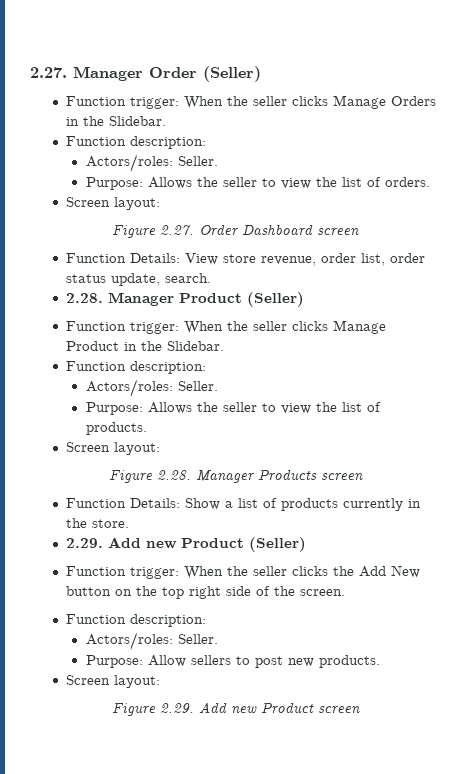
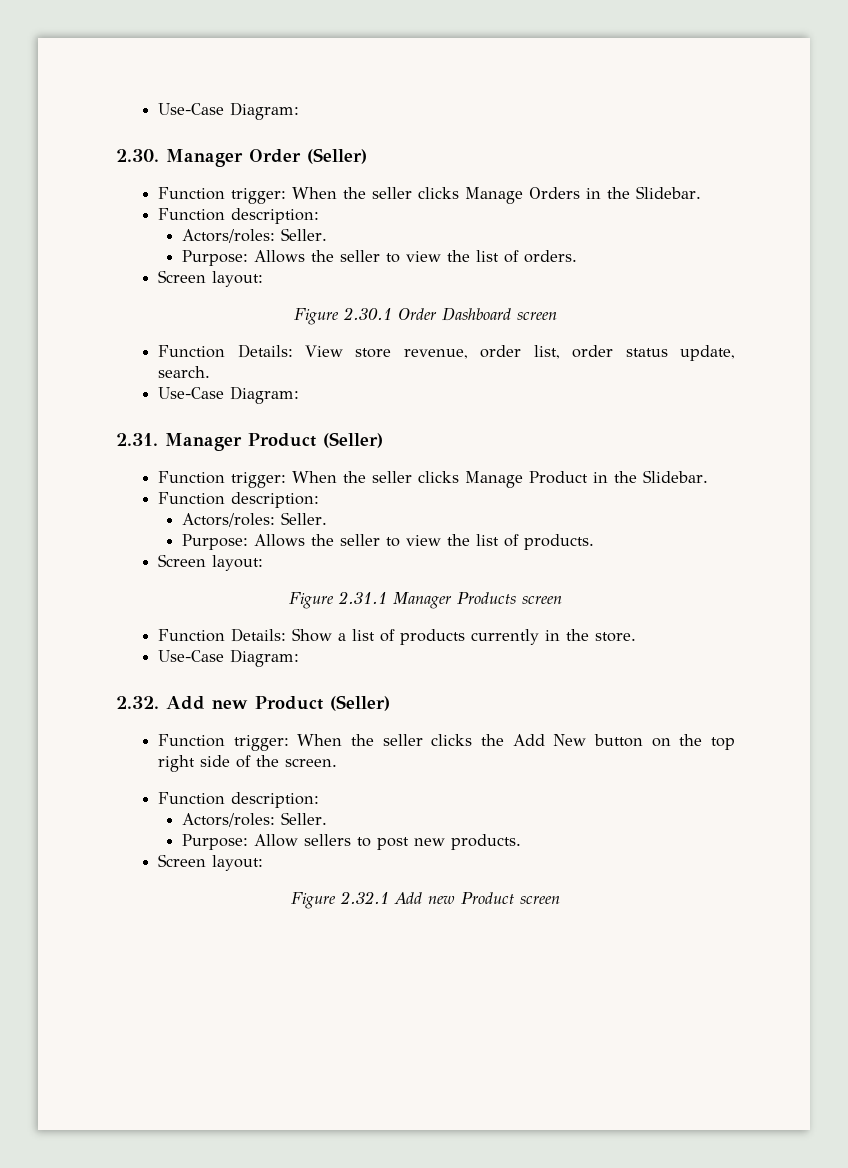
[30,67,67,78] 2.27. -> [158,102,300,120] [116,149,159,162] Use-Case Diagram: // 2.30.
[160,225,194,235] 2.27. -> [343,307,392,320] 2.30.1
[66,293,104,303] 2.28. -> [158,386,300,404] [116,433,158,446] Use-Case Diagram: // 2.31.
[156,470,191,480] 2.28. -> [338,591,387,604] 2.31.1
[66,538,104,548] 2.29. -> [158,649,300,667] [116,696,159,709] Use-Case Diagram: // 2.32.
[159,703,194,713] 2.29. -> [340,891,389,904] 2.32.1

